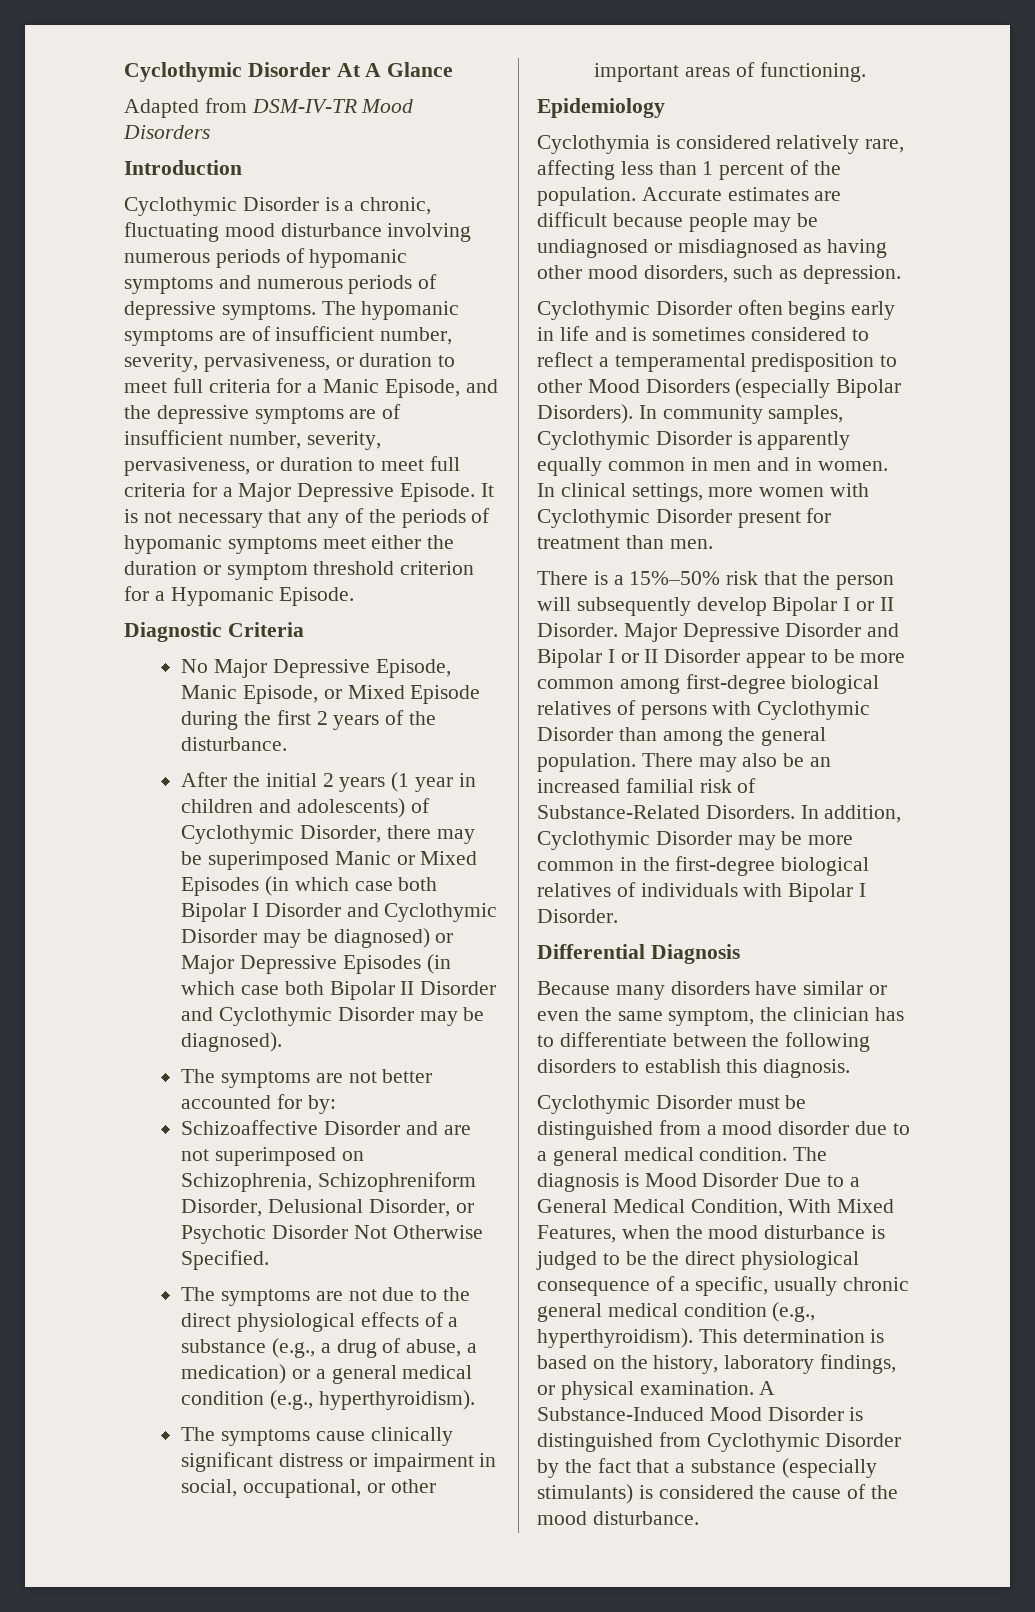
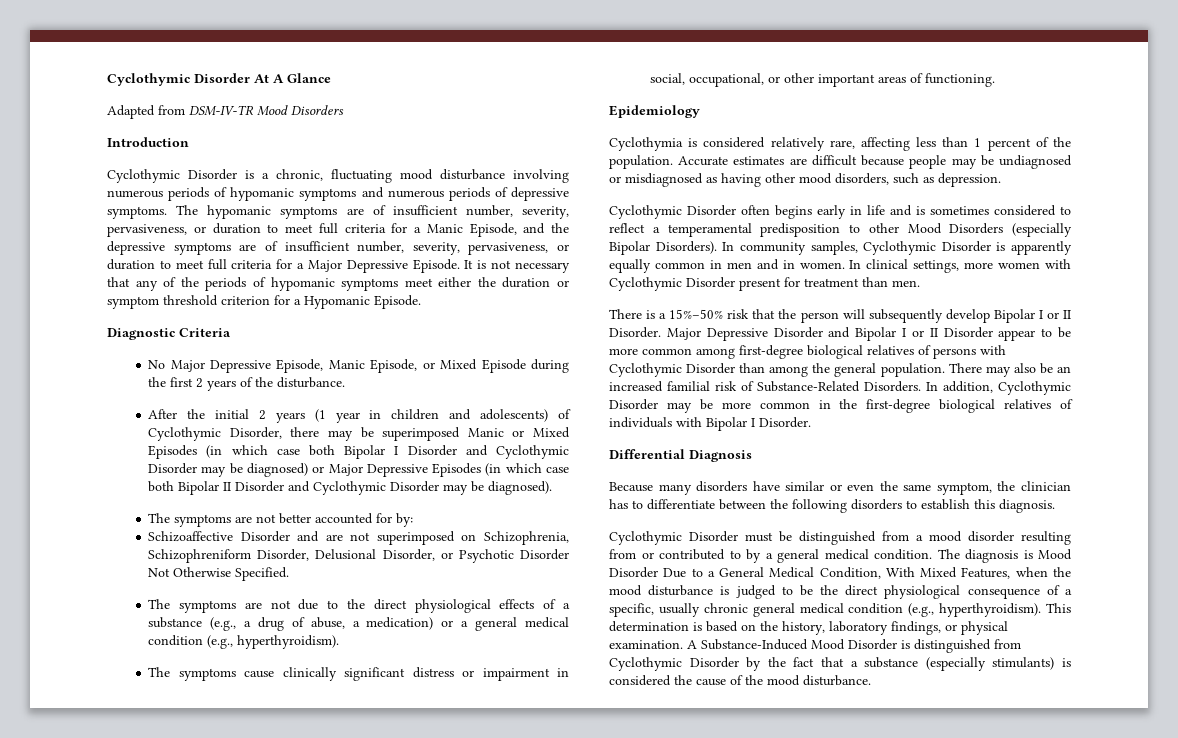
[855,1121,910,1135] due to -> [1021,531,1071,545] [609,549,761,563] resulting from or contributed to by

